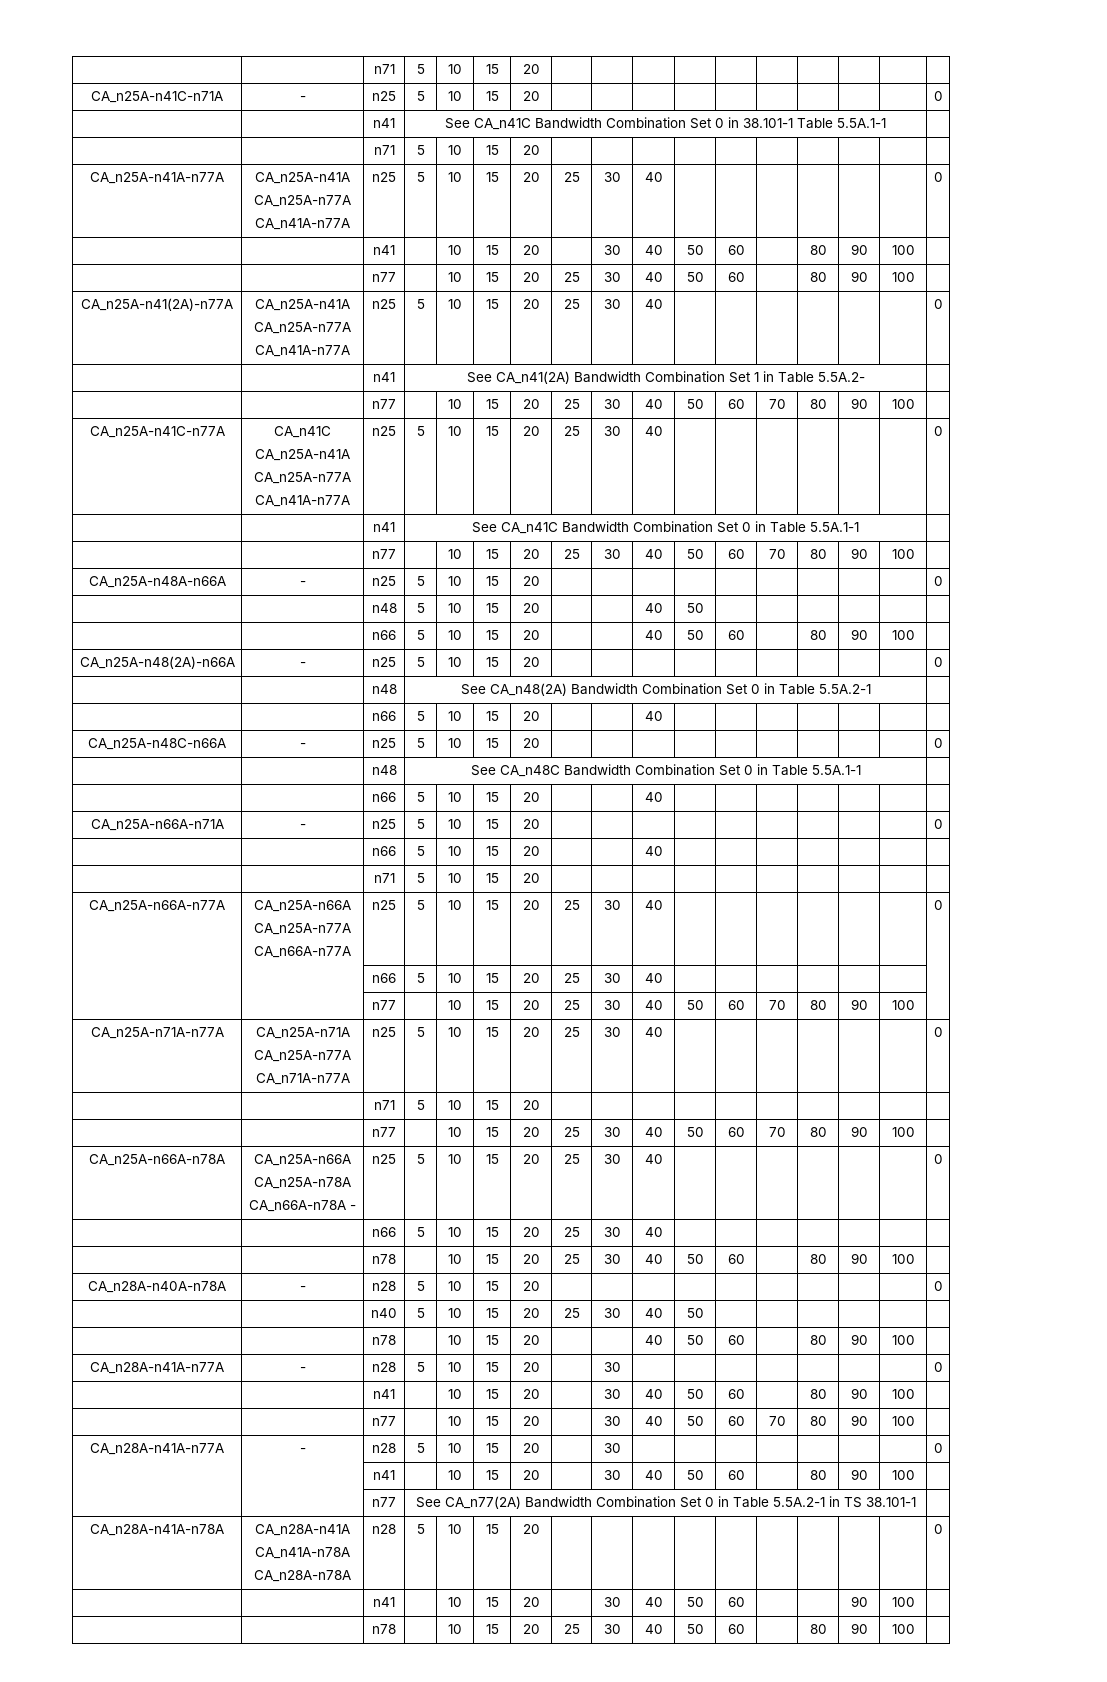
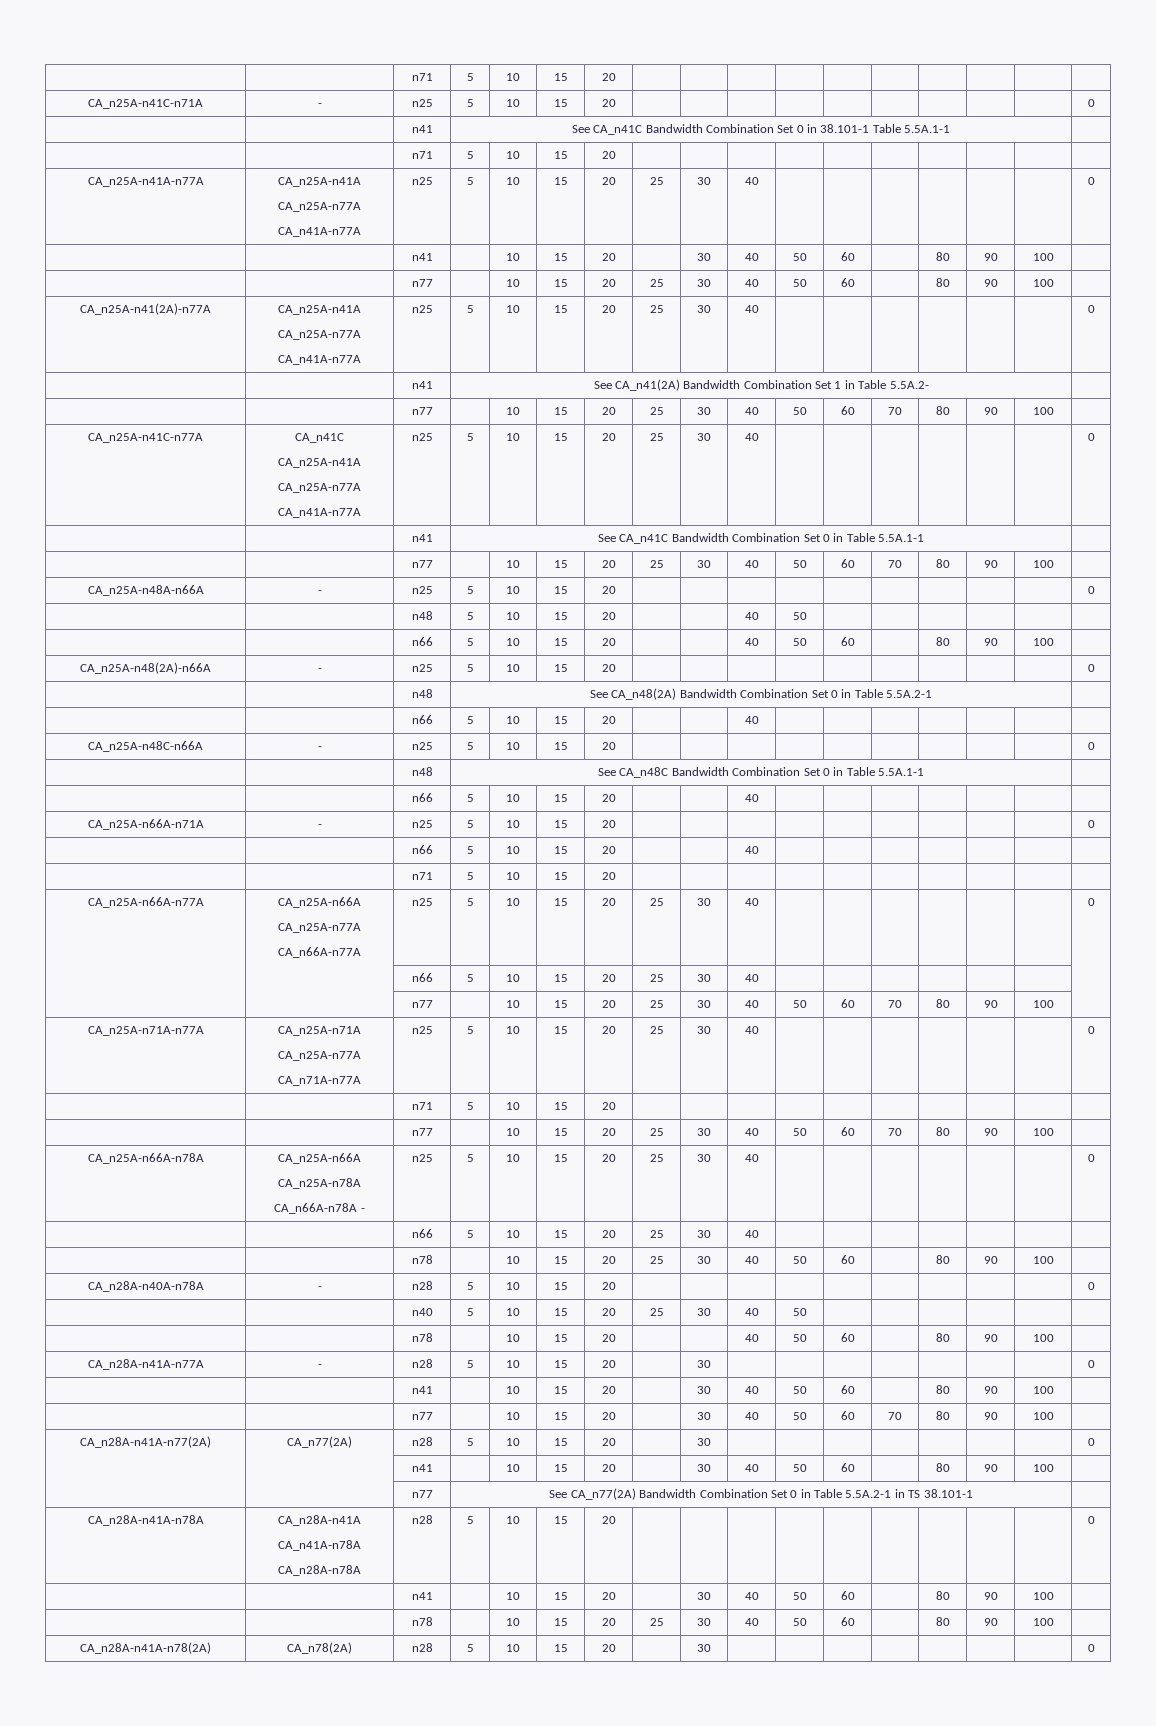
[90,1443,224,1455] [299,1448,306,1453] CA_n28A-n41A-n77A | - -> [80,1436,211,1448] [287,1436,352,1448] CA_n28A-n41A-n77(2A) | CA_n77(2A)
(745, 1602) none -> [935,1591,950,1600] 80
(915, 1629) none -> [80,1642,211,1654] [287,1642,352,1654] [411,1643,433,1652] [466,1644,474,1652] [506,1644,520,1652] [553,1644,568,1652] [601,1644,616,1652] [697,1644,711,1652] [1087,1644,1095,1652] // CA_n28A-n41A-n78(2A) | CA_n78(2A) | n28 | 5 | 10 | 15 | 20 | | 30 | | | | | | | | 0

